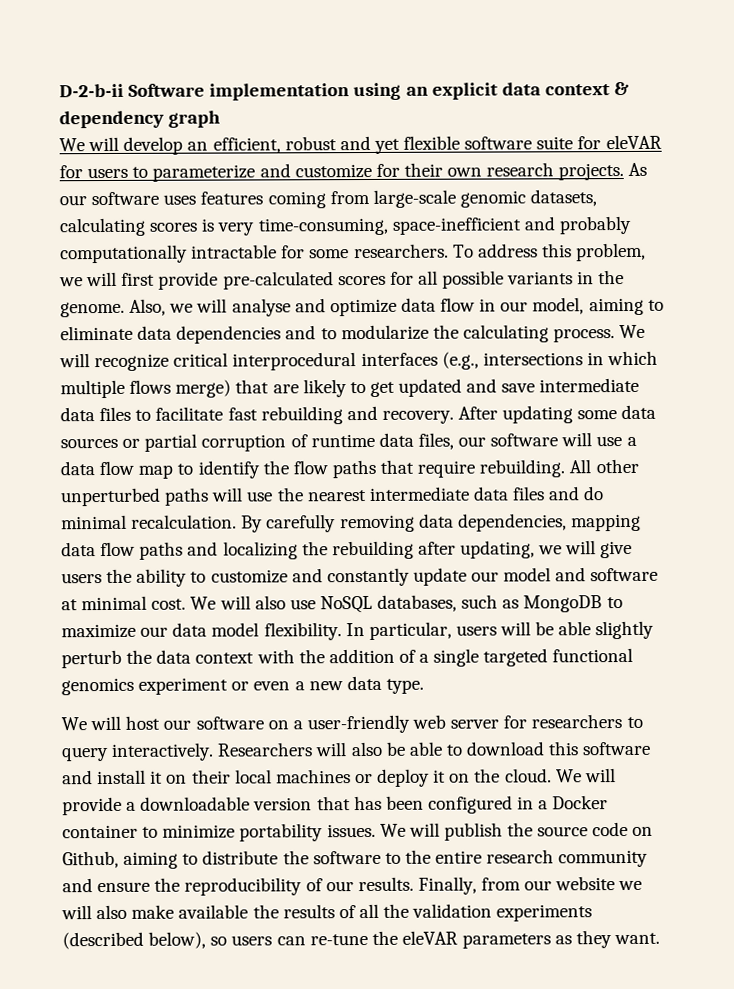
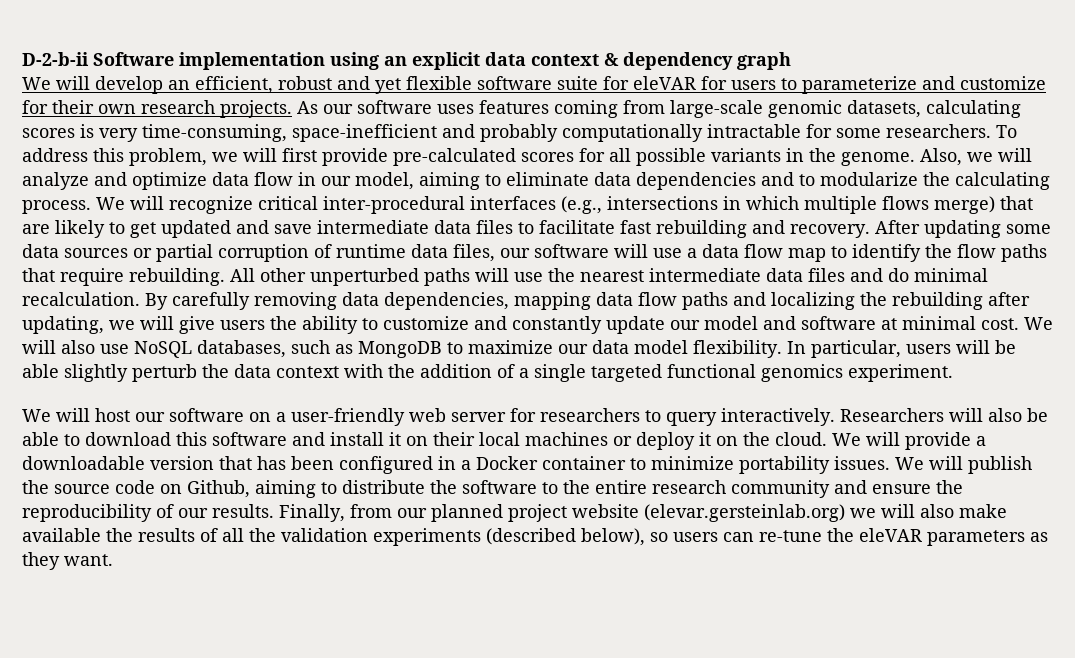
[231,298,291,317] analyse -> [22,172,89,190] analyze
[232,352,357,371] interprocedural -> [323,196,465,214] inter-procedural
[138,675,424,695] experiment or even a new data type. -> [848,364,953,382] experiment.
[555,876,616,891] website -> [431,504,845,522] planned project website (elevar.gersteinlab.org)

